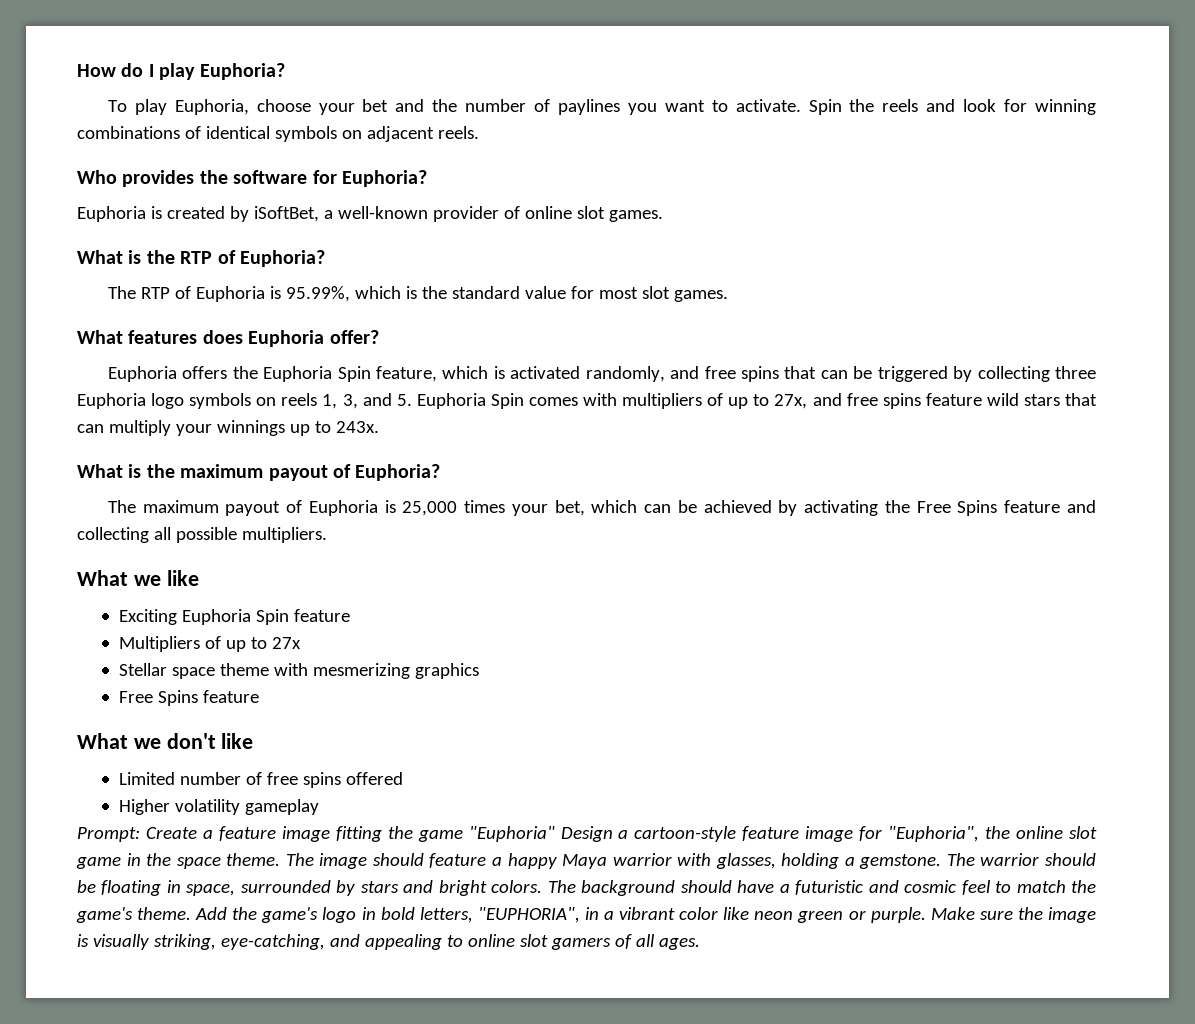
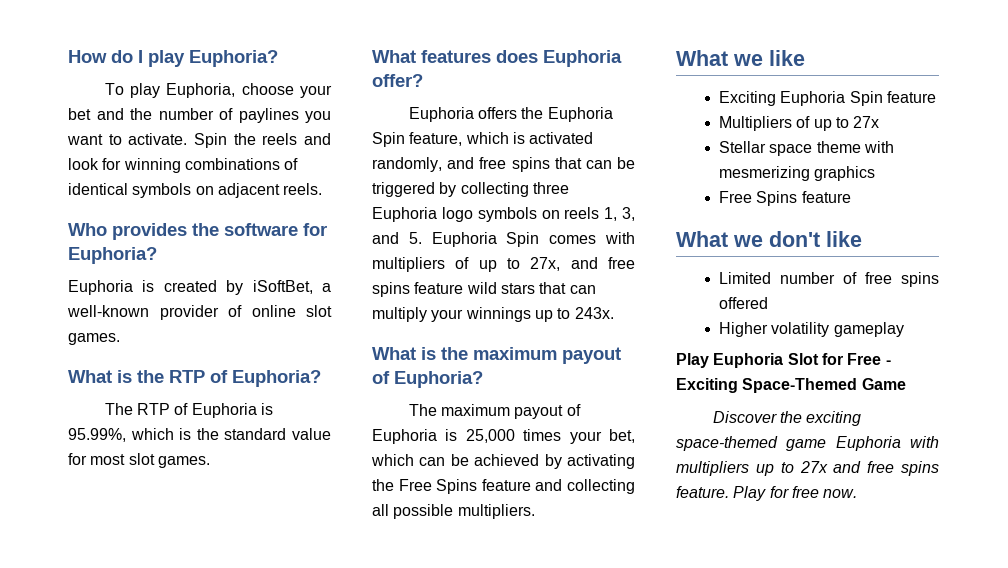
[77,826,1097,842] [76,853,1096,869] [77,880,1096,896] [76,907,1097,923] [77,934,700,950] Prompt: Create a feature image fitting the game "Euphoria" Design a cartoon-style feature image for "Euphoria", the online slot game in the space theme. The image should feature a happy Maya warrior with glasses, holding a gemstone. The warrior should be floating in space, surrounded by stars and bright colors. The background should have a futuristic and cosmic feel to match the game's theme. Add the game's logo in bold letters, "EUPHORIA", in a vibrant color like neon green or purple. Make sure the image is visually striking, eye-catching, and appealing to online slot gamers of all ages. -> [676,353,891,368] [676,378,906,393] [712,411,862,426] [676,436,939,451] [676,461,939,476] [676,486,858,501] Play Euphoria Slot for Free - Exciting Space-Themed Game // Discover the exciting space-themed game Euphoria with multipliers up to 27x and free spins feature. Play for free now.

